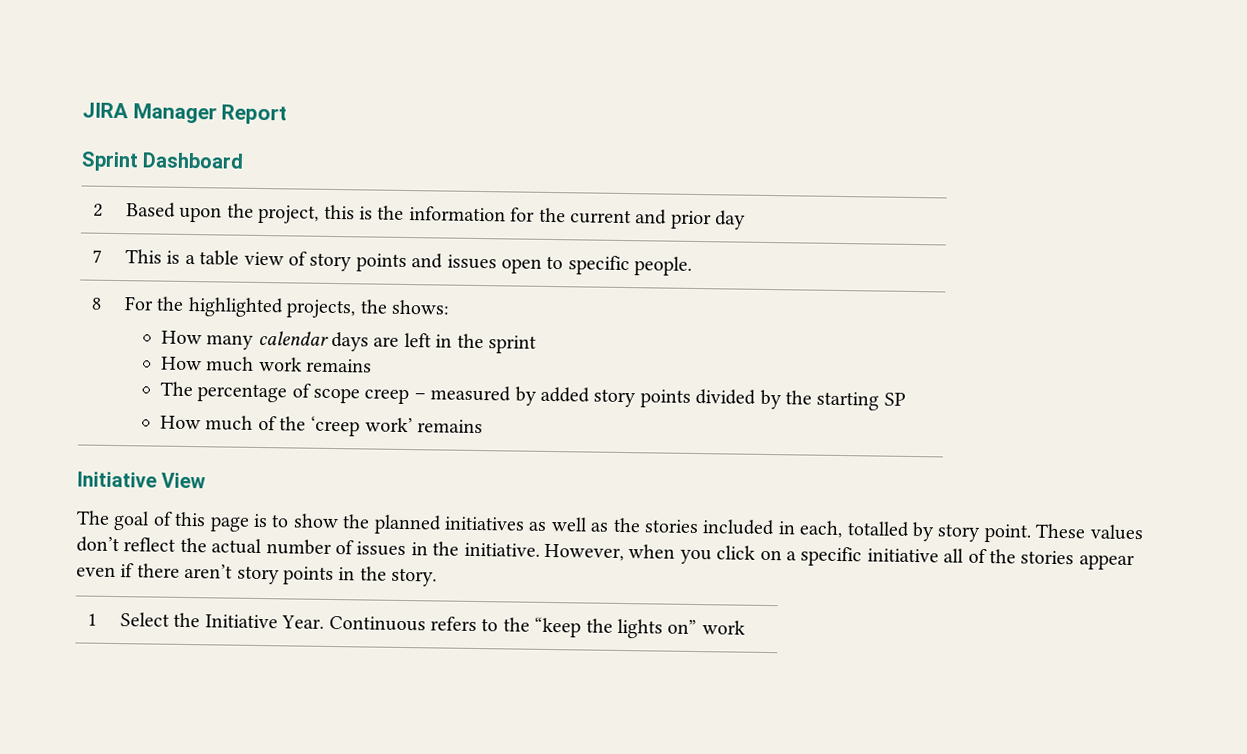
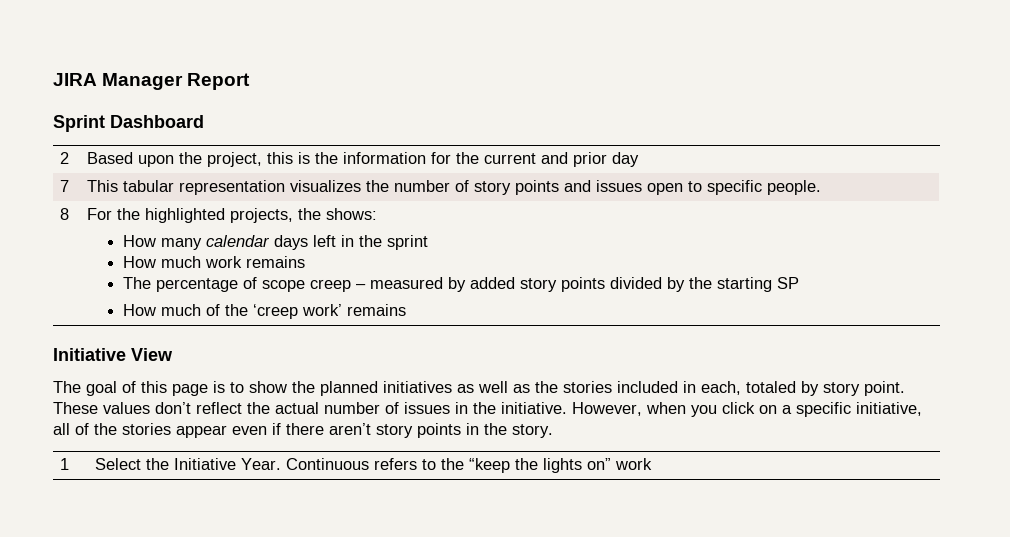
[166,250,284,266] is a table view -> [123,180,451,195] tabular representation visualizes the number
[373,336,400,347] are -> (309, 242) none
[846,521,910,537] totalled -> [746,381,796,393] totaled
[866,548,939,563] initiative -> [856,402,922,416] initiative,

